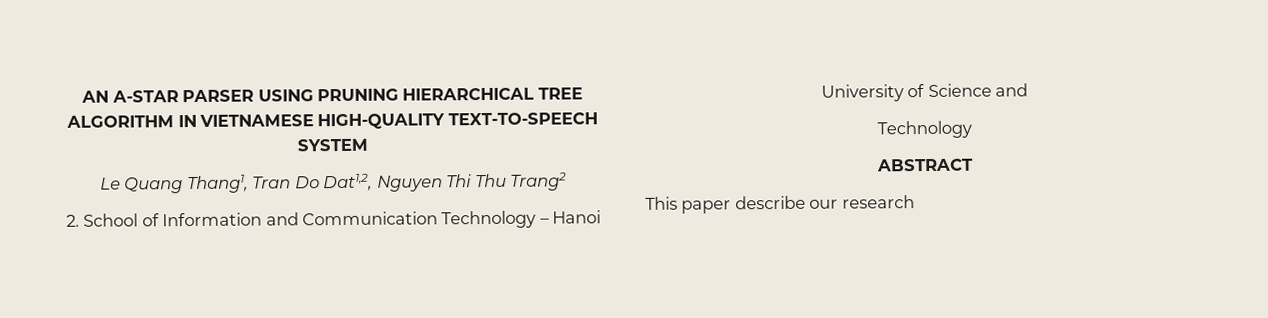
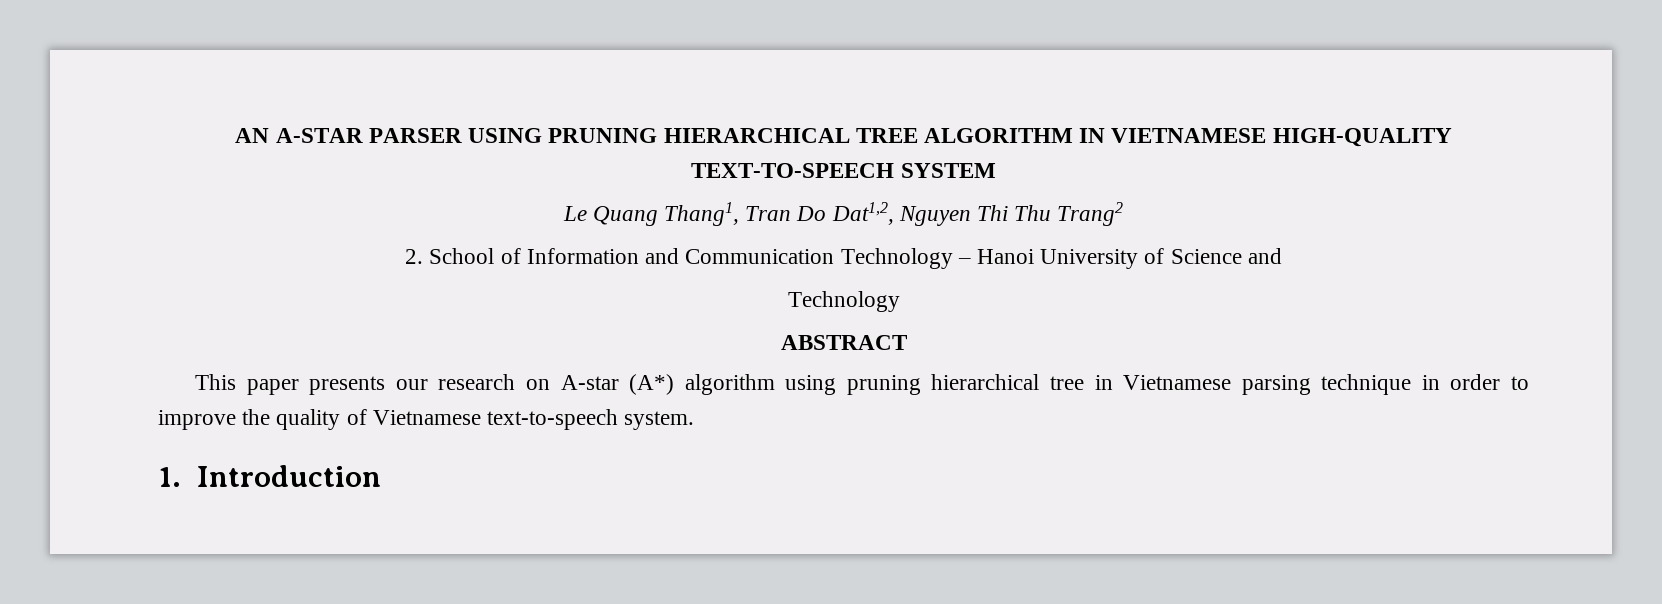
[734,195,806,210] describe -> [309,376,386,395] presents
(915, 202) none -> [525,374,1529,395] [158,409,695,430] [158,465,382,487] on A-star (A*) algorithm using pruning hierarchical tree in Vietnamese parsing technique in order to improve the quality of Vietnamese text-to-speech system. // 1. Introduction

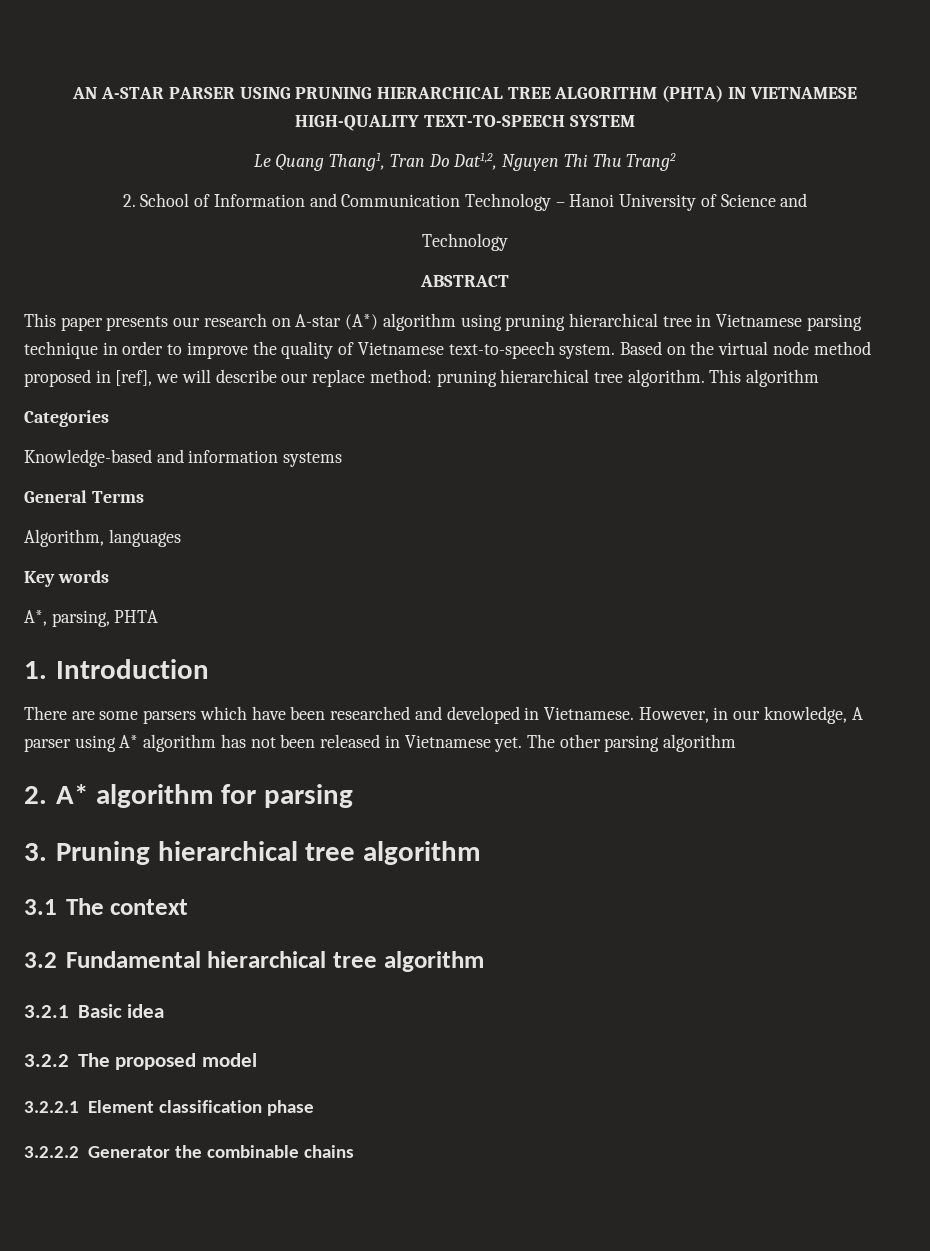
(1073, 135) none -> [662,85,724,102] (PHTA)
[158,465,382,487] // 1. Introduction -> [619,341,871,355] [24,369,820,387] [24,410,109,427] [24,449,343,467] [24,490,144,503] [24,529,181,547] [24,570,109,587] [24,610,159,627] [24,659,210,679] [24,706,863,724] [24,734,737,752] [24,784,354,808] [24,841,482,865] [24,898,189,915] [24,951,484,972] [24,1004,165,1018] [24,1053,258,1070] [24,1100,314,1116] [24,1145,354,1158] Based on the virtual node method proposed in [ref], we will describe our replace method: pruning hierarchical tree algorithm. This algorithm // Categories // Knowledge-based and information systems // General Terms // Algorithm, languages // Key words // A*, parsing, PHTA // 1. Introduction // There are some parsers which have been researched and developed in Vietnamese. However, in our knowledge, A parser using A* algorithm has not been released in Vietnamese yet. The other parsing algorithm // 2. A* algorithm for parsing // 3. Pruning hierarchical tree algorithm // 3.1 The context // 3.2 Fundamental hierarchical tree algorithm // 3.2.1 Basic idea // 3.2.2 The proposed model // 3.2.2.1 Element classification phase // 3.2.2.2 Generator the combinable chains

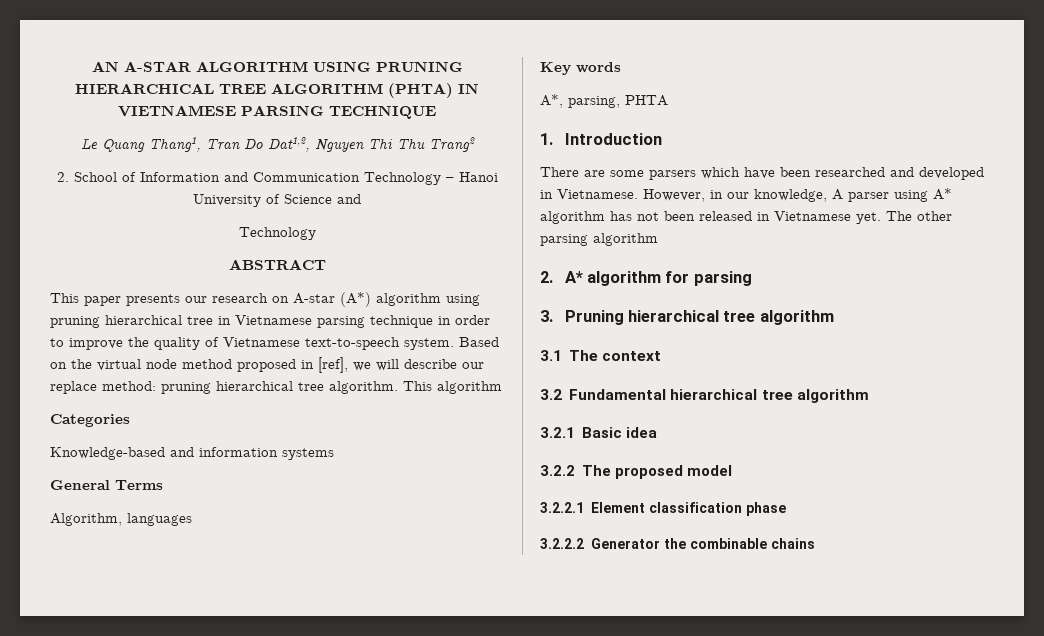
[168,87,235,99] PARSER -> [195,61,308,72] ALGORITHM
[295,115,635,131] HIGH-QUALITY TEXT-TO-SPEECH SYSTEM -> [241,105,436,119] PARSING TECHNIQUE

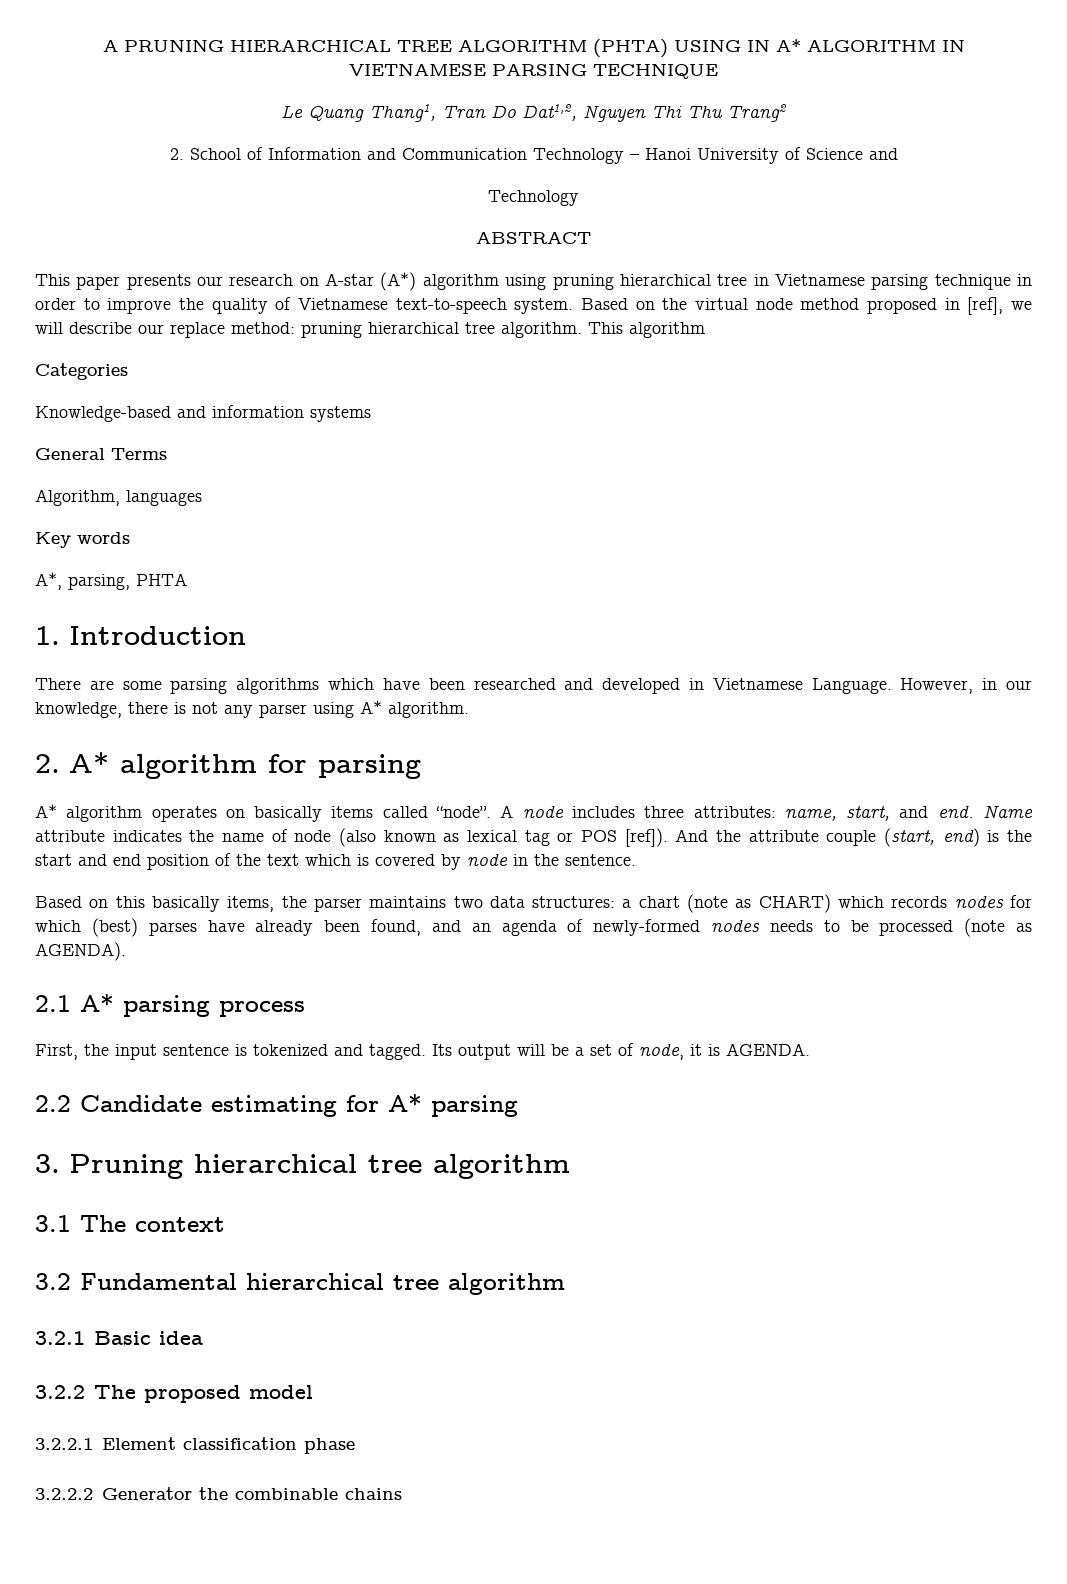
[91,61,371,72] AN A-STAR ALGORITHM USING -> [102,40,118,52] A
(453, 90) none -> [673,39,936,52] USING IN A* ALGORITHM
[649,170,696,180] parsers -> [170,678,320,694] parsing algorithms
[557,189,638,199] Vietnamese. -> [712,678,892,694] Vietnamese Language.
[832,188,952,202] [540,211,952,224] [540,233,658,246] A parser using A* algorithm has not been released in Vietnamese yet. The other parsing algorithm -> [128,700,469,718] there is not any parser using A* algorithm.
(752, 278) none -> [35,804,1033,822] [35,828,1032,847] [35,853,636,870] [35,894,1032,913] [35,918,1033,937] [35,942,126,961] [35,994,305,1017] [35,1043,810,1060] [35,1094,518,1117] // A* algorithm operates on basically items called “node”. A node includes three attributes: name, start, and end. Name attribute indicates the name of node (also known as lexical tag or POS [ref]). And the attribute couple (start, end) is the start and end position of the text which is covered by node in the sentence. // Based on this basically items, the parser maintains two data structures: a chart (note as CHART) which records nodes for which (best) parses have already been found, and an agenda of newly-formed nodes needs to be processed (note as AGENDA). // 2.1 A* parsing process // First, the input sentence is tokenized and tagged. Its output will be a set of node, it is AGENDA. // 2.2 Candidate estimating for A* parsing

